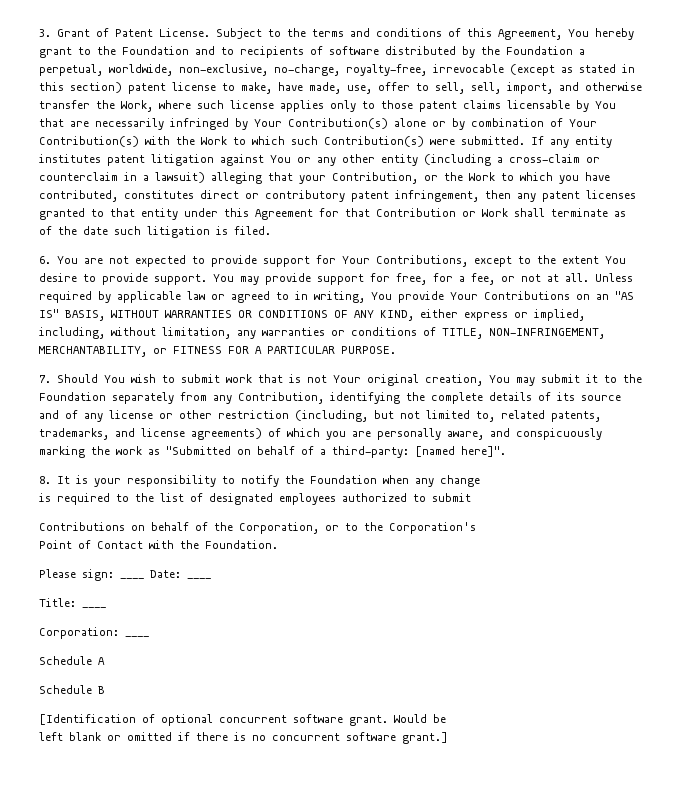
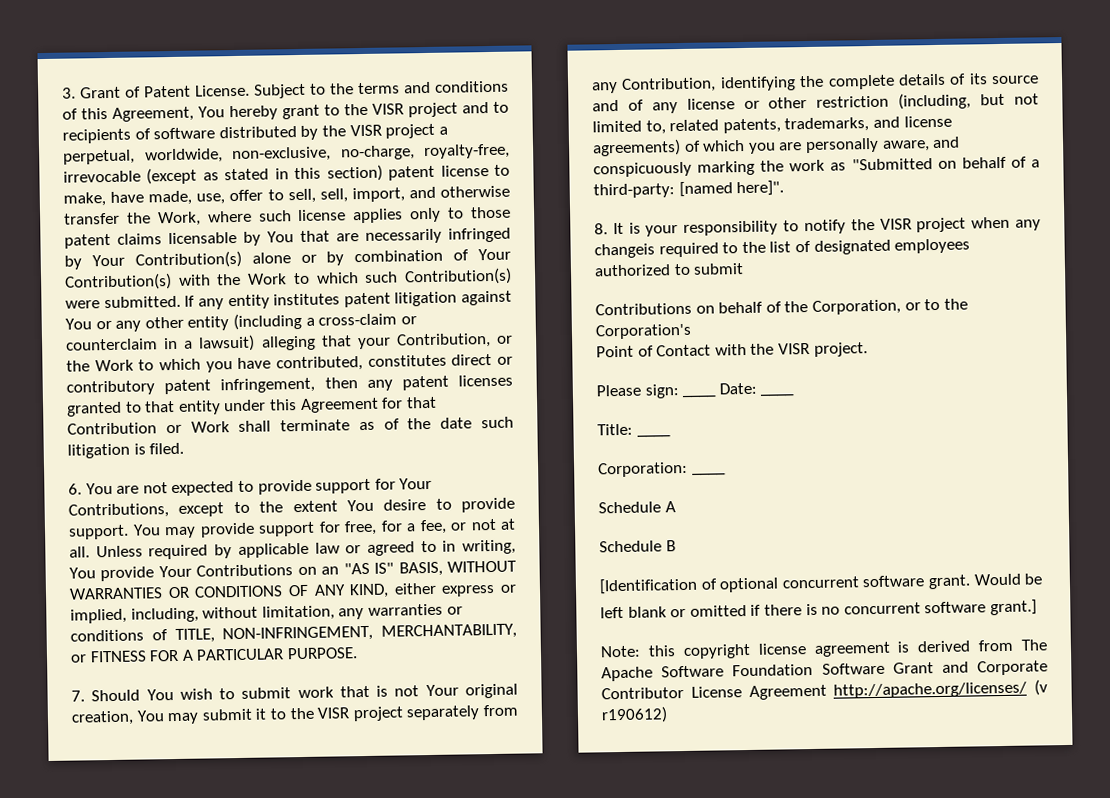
[122,46,189,55] Foundation -> [372,102,458,118] VISR project
[506,46,573,55] Foundation -> [349,123,436,139] VISR project
[39,392,106,401] Foundation -> [317,706,404,722] VISR project
[310,475,480,487] [39,493,51,502] Foundation when any change // is -> [879,216,1041,233] [594,243,655,259] VISR project when any changeis
[205,540,278,549] Foundation. -> [777,342,868,357] VISR project.
(448, 738) none -> [600,639,1048,660] [601,660,1048,682] [601,679,1048,700] [601,706,668,724] // Note: this copyright license agreement is derived from The Apache Software Foundation Software Grant and Corporate Contributor License Agreement http://apache.org/licenses/ (v r190612)

